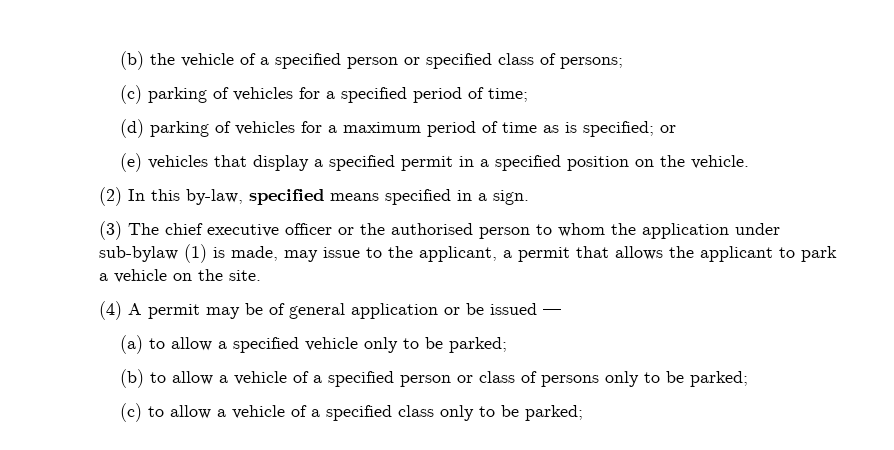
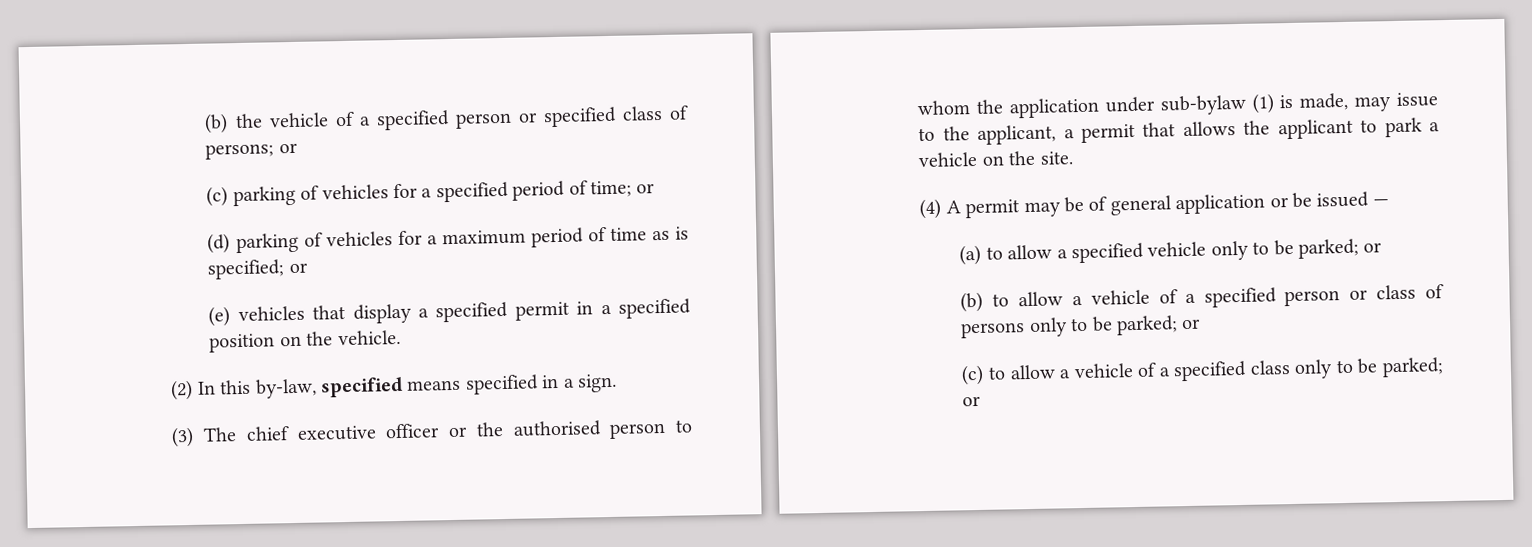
(624, 63) none -> [278,142,298,154] or
(529, 95) none -> [636,183,656,194] or
(508, 345) none -> [1363,242,1383,253] or
(749, 379) none -> [1181,318,1202,330] or
(584, 413) none -> [962,395,982,407] or

